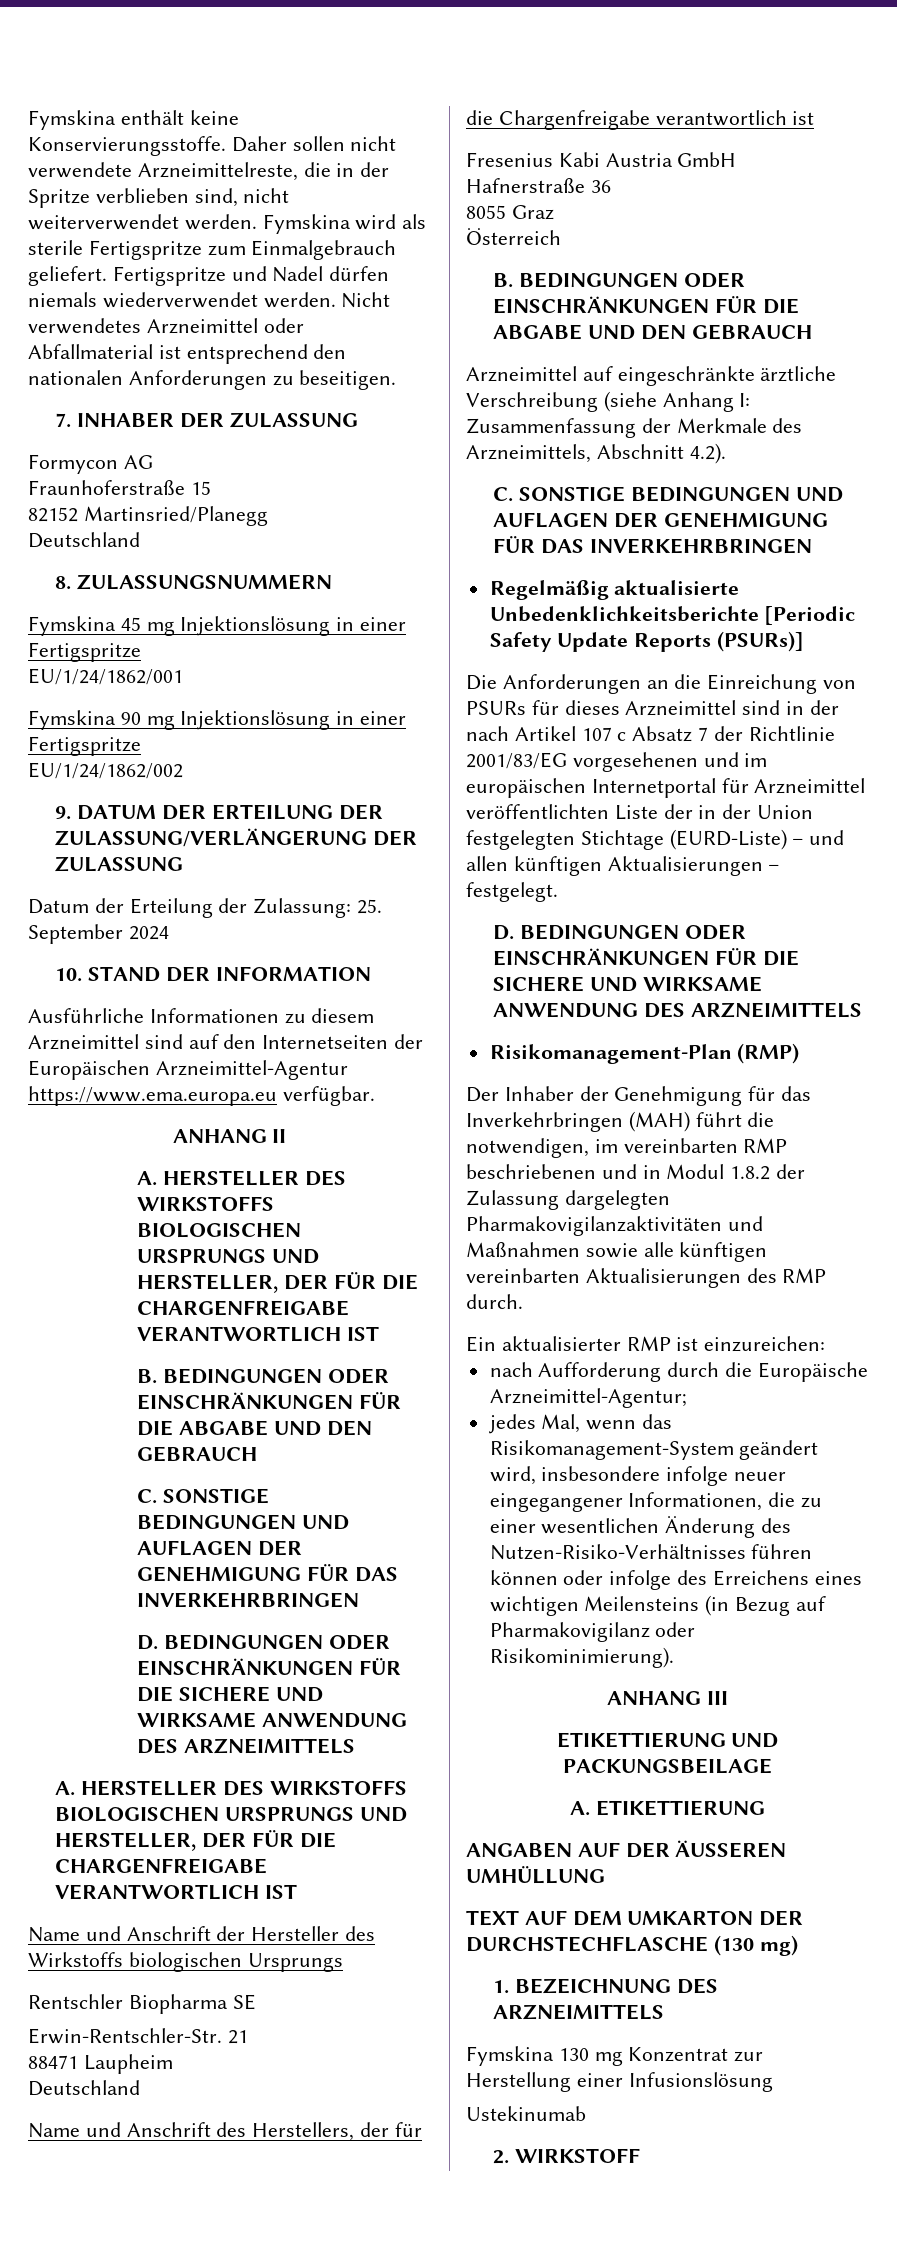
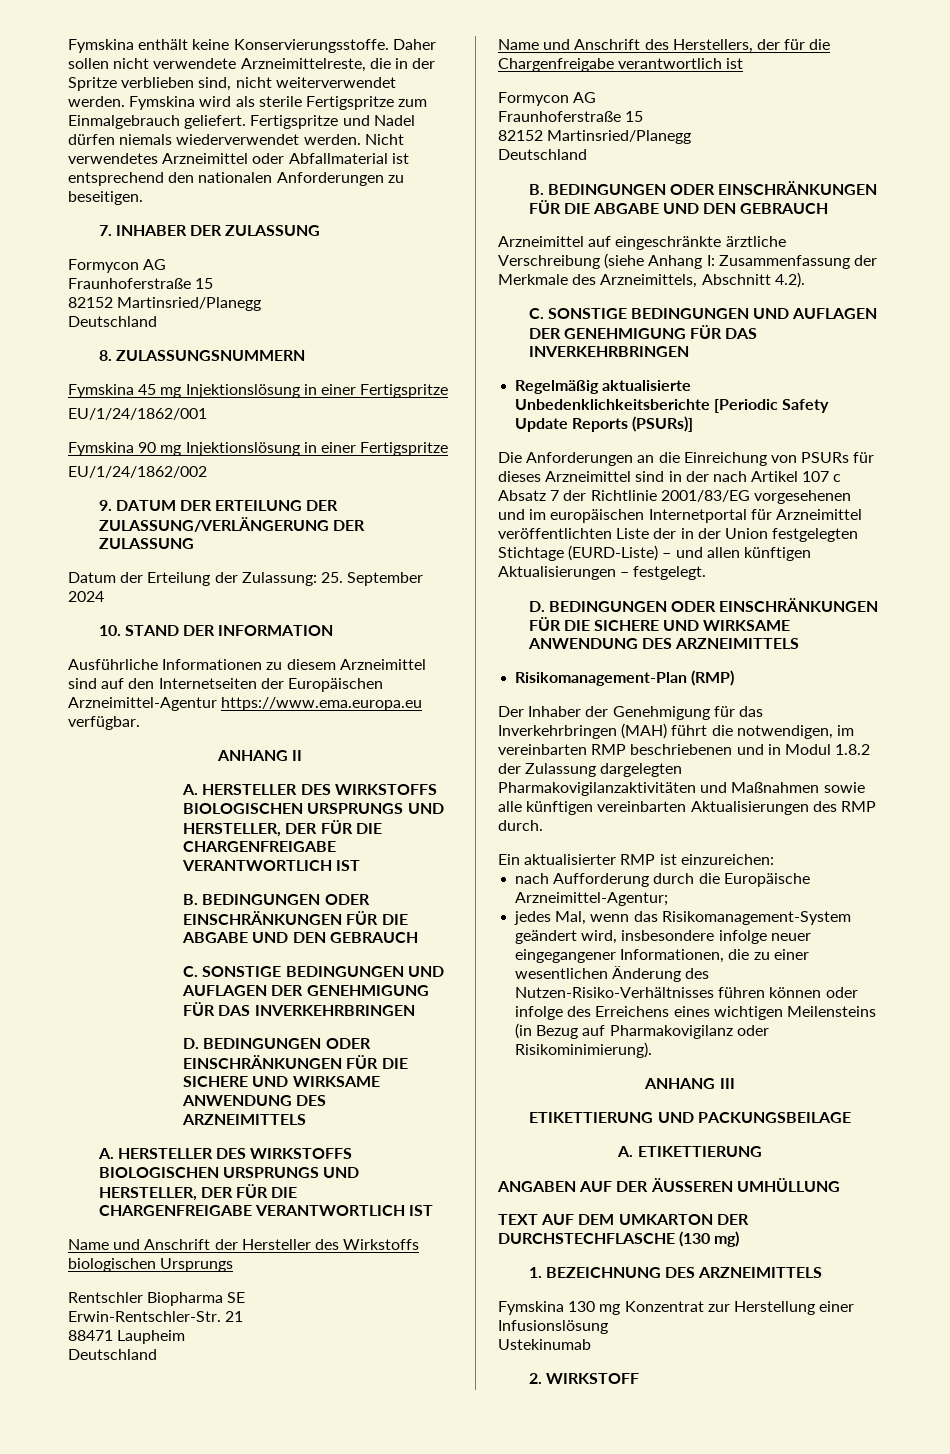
[466,152,737,167] [466,178,611,194] [466,205,554,220] [466,228,561,245] Fresenius Kabi Austria GmbH // Hafnerstraße 36 // 8055 Graz // Österreich -> [498,92,597,106] [498,111,644,122] [498,130,692,144] [498,149,587,160] Formycon AG // Fraunhoferstraße 15 // 82152 Martinsried/Planegg // Deutschland

